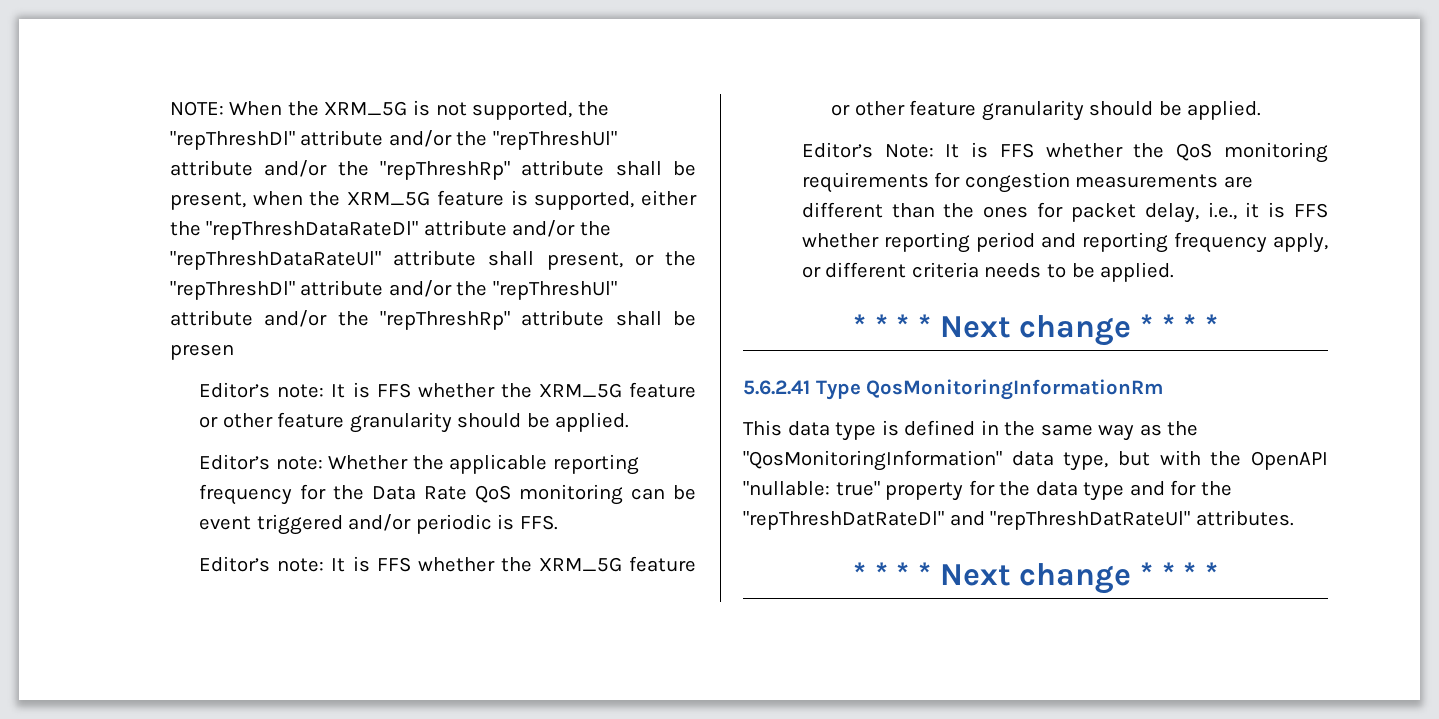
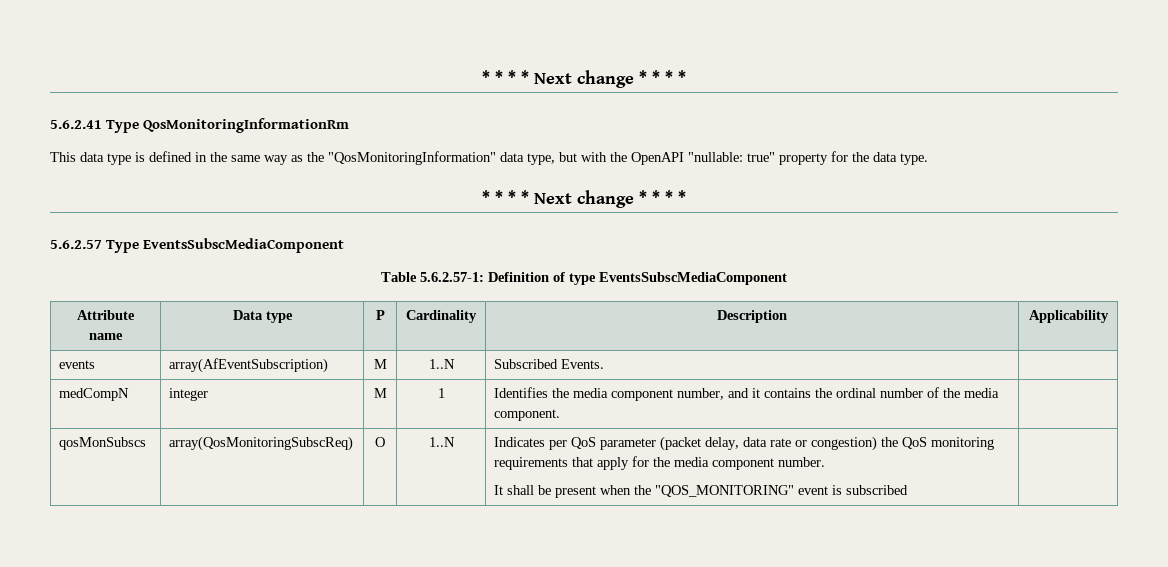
[169,100,609,120] [169,130,617,150] [169,160,696,180] [169,190,697,210] [169,220,611,240] [169,250,696,270] [169,280,617,300] [169,310,696,330] [169,344,234,360] [199,382,697,398] [199,412,630,433] [199,454,639,475] [199,484,696,505] [199,514,558,535] [199,556,697,572] [831,100,1262,121] [801,142,1328,163] [801,172,1253,193] [801,202,1328,223] [801,232,1328,253] [801,262,1175,282] NOTE: When the XRM_5G is not supported, the "repThreshDl" attribute and/or the "repThreshUl" attribute and/or the "repThreshRp" attribute shall be present, when the XRM_5G feature is supported, either the "repThreshDataRateDl" attribute and/or the "repThreshDataRateUl" attribute shall present, or the "repThreshDl" attribute and/or the "repThreshUl" attribute and/or the "repThreshRp" attribute shall be presen // Editor’s note: It is FFS whether the XRM_5G feature or other feature granularity should be applied. // Editor’s note: Whether the applicable reporting frequency for the Data Rate QoS monitoring can be event triggered and/or periodic is FFS. // Editor’s note: It is FFS whether the XRM_5G feature or other feature granularity should be applied. // Editor’s Note: It is FFS whether the QoS monitoring requirements for congestion measurements are different than the ones for packet delay, i.e., it is FFS whether reporting period and reporting frequency apply, or different criteria needs to be applied. // -> (482, 77) none
[1083,480,1232,501] [743,510,1294,530] type and for the "repThreshDatRateDl" and "repThreshDatRateUl" attributes. -> [900,153,928,165] type.
(1218, 573) none -> [50,238,345,253] [381,272,787,285] [77,310,135,320] [89,333,123,340] [232,310,293,323] [375,310,385,320] [406,310,477,323] [717,310,787,323] [1028,310,1109,323] [59,360,96,369] [169,358,329,373] [373,359,387,369] [428,359,455,369] [494,359,605,369] [59,388,130,401] [169,388,209,401] [373,388,387,398] [437,388,445,398] [494,387,1000,401] [494,409,561,421] [59,437,147,450] [169,436,354,451] [375,437,385,447] [428,437,455,447] [494,436,995,451] [494,456,826,470] [494,485,909,498] // 5.6.2.57 Type EventsSubscMediaComponent // Table 5.6.2.57-1: Definition of type EventsSubscMediaComponent // Attribute name | Data type | P | Cardinality | Description | Applicability // events | array(AfEventSubscription) | M | 1..N | Subscribed Events. | // medCompN | integer | M | 1 | Identifies the media component number, and it contains the ordinal number of the media component. | // qosMonSubscs | array(QosMonitoringSubscReq) | O | 1..N | Indicates per QoS parameter (packet delay, data rate or congestion) the QoS monitoring requirements that apply for the media component number. // It shall be present when the "QOS_MONITORING" event is subscribed |

